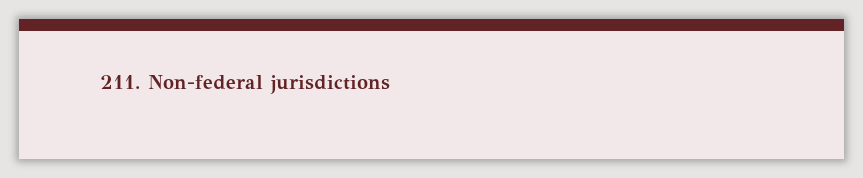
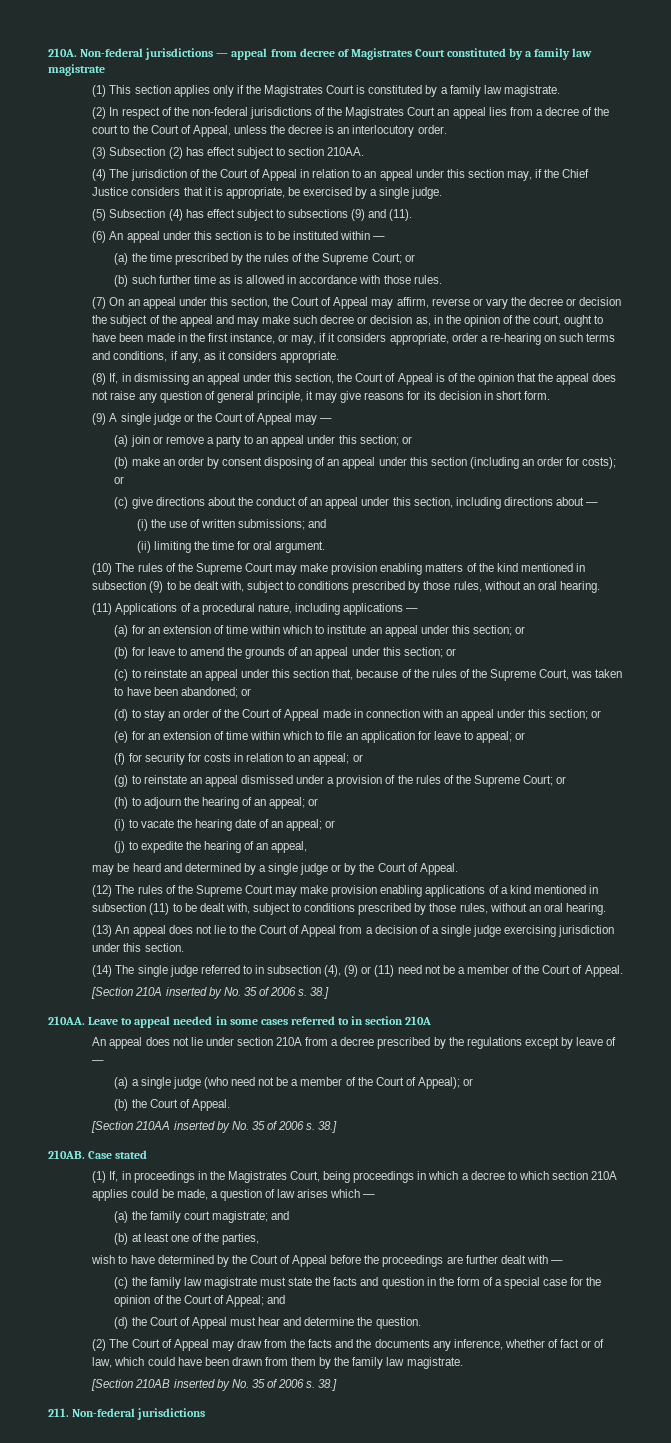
(100, 82) none -> [48,48,593,60] [48,64,105,76] [92,85,560,97] [92,107,610,119] [92,125,447,137] [92,147,365,159] [92,169,590,181] [92,187,443,199] [92,209,413,221] [92,231,386,243] [114,253,415,265] [114,275,442,287] [92,297,622,309] [92,315,604,327] [92,333,616,345] [92,351,340,363] [92,373,617,385] [92,391,551,403] [92,413,333,425] [114,435,412,447] [114,457,617,469] [114,476,125,484] [114,497,599,509] [136,519,327,531] [136,541,326,553] [92,563,586,575] [92,581,601,593] [92,603,419,615] [114,625,526,637] [114,647,456,659] [114,669,623,681] [114,687,251,698] [114,709,602,721] [114,731,526,743] [114,753,363,765] [114,775,567,787] [114,797,319,809] [114,819,336,831] [114,841,308,853] [92,863,458,875] [92,885,599,897] [92,903,607,915] [92,925,615,937] [92,943,184,952] [92,965,623,977] [91,987,330,999] [48,1016,432,1028] [92,1037,617,1049] [92,1060,105,1064] [114,1077,474,1089] [114,1099,230,1111] [91,1121,338,1133] [48,1150,148,1159] [92,1171,618,1183] [92,1189,376,1201] [114,1211,290,1223] [114,1233,260,1245] [91,1255,564,1267] [114,1277,602,1289] [114,1295,286,1307] [114,1317,421,1329] [92,1339,605,1351] [92,1357,463,1369] [91,1379,338,1391] 210A. Non-federal jurisdictions — appeal from decree of Magistrates Court constituted by a family law magistrate // (1) This section applies only if the Magistrates Court is constituted by a family law magistrate. // (2) In respect of the non-federal jurisdictions of the Magistrates Court an appeal lies from a decree of the court to the Court of Appeal, unless the decree is an interlocutory order. // (3) Subsection (2) has effect subject to section 210AA. // (4) The jurisdiction of the Court of Appeal in relation to an appeal under this section may, if the Chief Justice considers that it is appropriate, be exercised by a single judge. // (5) Subsection (4) has effect subject to subsections (9) and (11). // (6) An appeal under this section is to be instituted within — // (a) the time prescribed by the rules of the Supreme Court; or // (b) such further time as is allowed in accordance with those rules. // (7) On an appeal under this section, the Court of Appeal may affirm, reverse or vary the decree or decision the subject of the appeal and may make such decree or decision as, in the opinion of the court, ought to have been made in the first instance, or may, if it considers appropriate, order a re-hearing on such terms and conditions, if any, as it considers appropriate. // (8) If, in dismissing an appeal under this section, the Court of Appeal is of the opinion that the appeal does not raise any question of general principle, it may give reasons for its decision in short form. // (9) A single judge or the Court of Appeal may — // (a) join or remove a party to an appeal under this section; or // (b) make an order by consent disposing of an appeal under this section (including an order for costs); or // (c) give directions about the conduct of an appeal under this section, including directions about — // (i) the use of written submissions; and // (ii) limiting the time for oral argument. // (10) The rules of the Supreme Court may make provision enabling matters of the kind mentioned in subsection (9) to be dealt with, subject to conditions prescribed by those rules, without an oral hearing. // (11) Applications of a procedural nature, including applications — // (a) for an extension of time within which to institute an appeal under this section; or // (b) for leave to amend the grounds of an appeal under this section; or // (c) to reinstate an appeal under this section that, because of the rules of the Supreme Court, was taken to have been abandoned; or // (d) to stay an order of the Court of Appeal made in connection with an appeal under this section; or // (e) for an extension of time within which to file an application for leave to appeal; or // (f) for security for costs in relation to an appeal; or // (g) to reinstate an appeal dismissed under a provision of the rules of the Supreme Court; or // (h) to adjourn the hearing of an appeal; or // (i) to vacate the hearing date of an appeal; or // (j) to expedite the hearing of an appeal, // may be heard and determined by a single judge or by the Court of Appeal. // (12) The rules of the Supreme Court may make provision enabling applications of a kind mentioned in subsection (11) to be dealt with, subject to conditions prescribed by those rules, without an oral hearing. // (13) An appeal does not lie to the Court of Appeal from a decision of a single judge exercising jurisdiction under this section. // (14) The single judge referred to in subsection (4), (9) or (11) need not be a member of the Court of Appeal. // [Section 210A inserted by No. 35 of 2006 s. 38.] // 210AA. Leave to appeal needed in some cases referred to in section 210A // An appeal does not lie under section 210A from a decree prescribed by the regulations except by leave of — // (a) a single judge (who need not be a member of the Court of Appeal); or // (b) the Court of Appeal. // [Section 210AA inserted by No. 35 of 2006 s. 38.] // 210AB. Case stated // (1) If, in proceedings in the Magistrates Court, being proceedings in which a decree to which section 210A applies could be made, a question of law arises which — // (a) the family court magistrate; and // (b) at least one of the parties, // wish to have determined by the Court of Appeal before the proceedings are further dealt with — // (c) the family law magistrate must state the facts and question in the form of a special case for the opinion of the Court of Appeal; and // (d) the Court of Appeal must hear and determine the question. // (2) The Court of Appeal may draw from the facts and the documents any inference, whether of fact or of law, which could have been drawn from them by the family law magistrate. // [Section 210AB inserted by No. 35 of 2006 s. 38.] //

